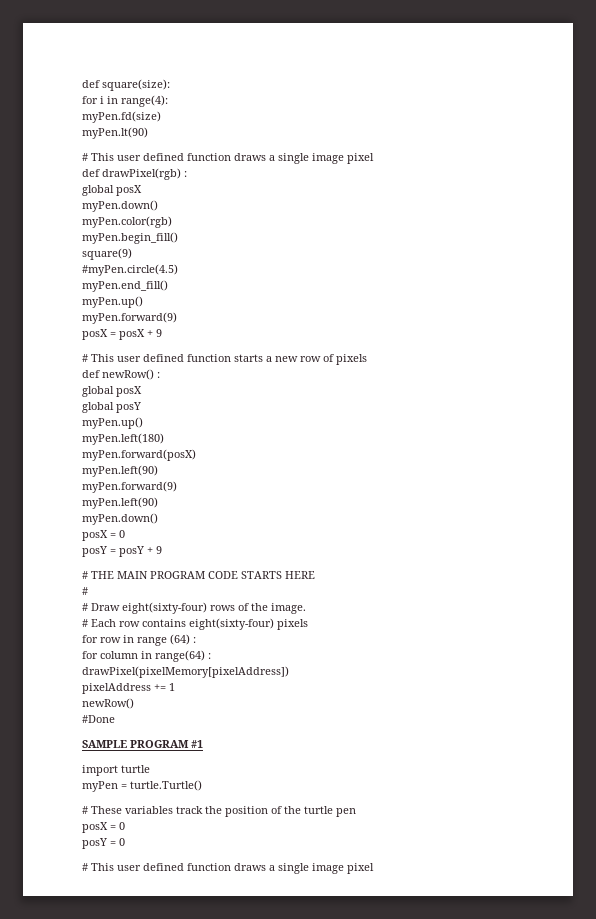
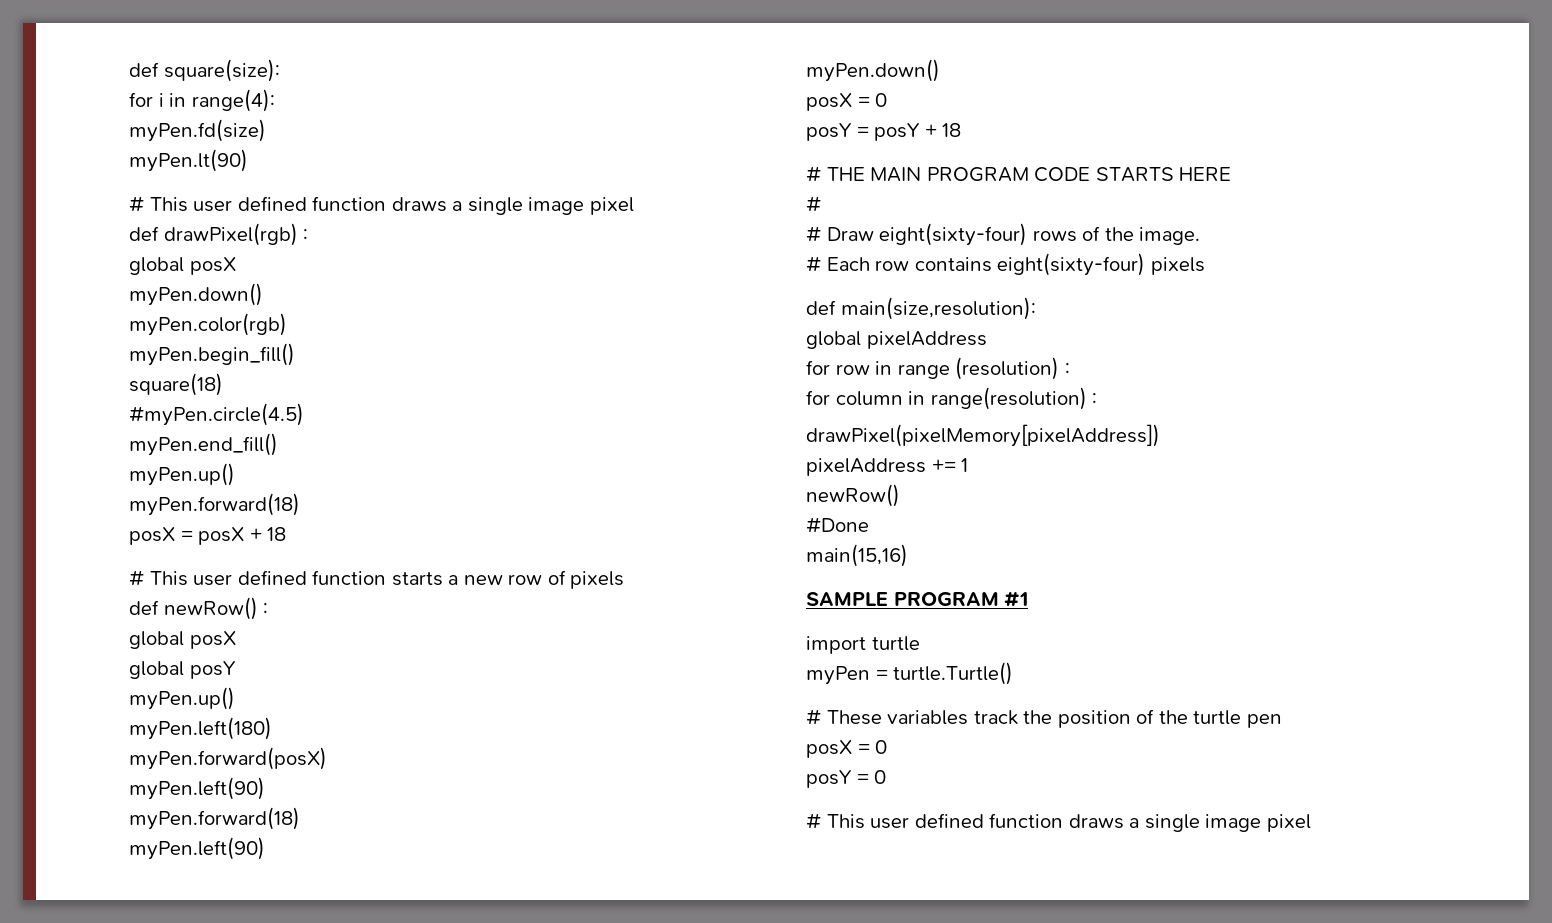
[82,248,132,260] square(9) -> [129,373,223,396] square(18)
[82,312,177,324] myPen.forward(9) -> [129,493,300,516] myPen.forward(18)
[156,329,162,337] 9 -> [267,527,287,541] 18
[82,481,177,493] myPen.forward(9) -> [129,807,300,830] myPen.forward(18)
[156,546,162,554] 9 -> [942,123,962,137] 18
(308, 624) none -> [806,297,1036,320] [806,331,987,349] // def main(size,resolution): // global pixelAddress
[170,634,190,645] (64) -> [955,357,1060,380] (resolution)
[155,650,205,662] range(64) -> [930,387,1087,410] range(resolution)
(115, 719) none -> [806,544,908,567] // main(15,16)

